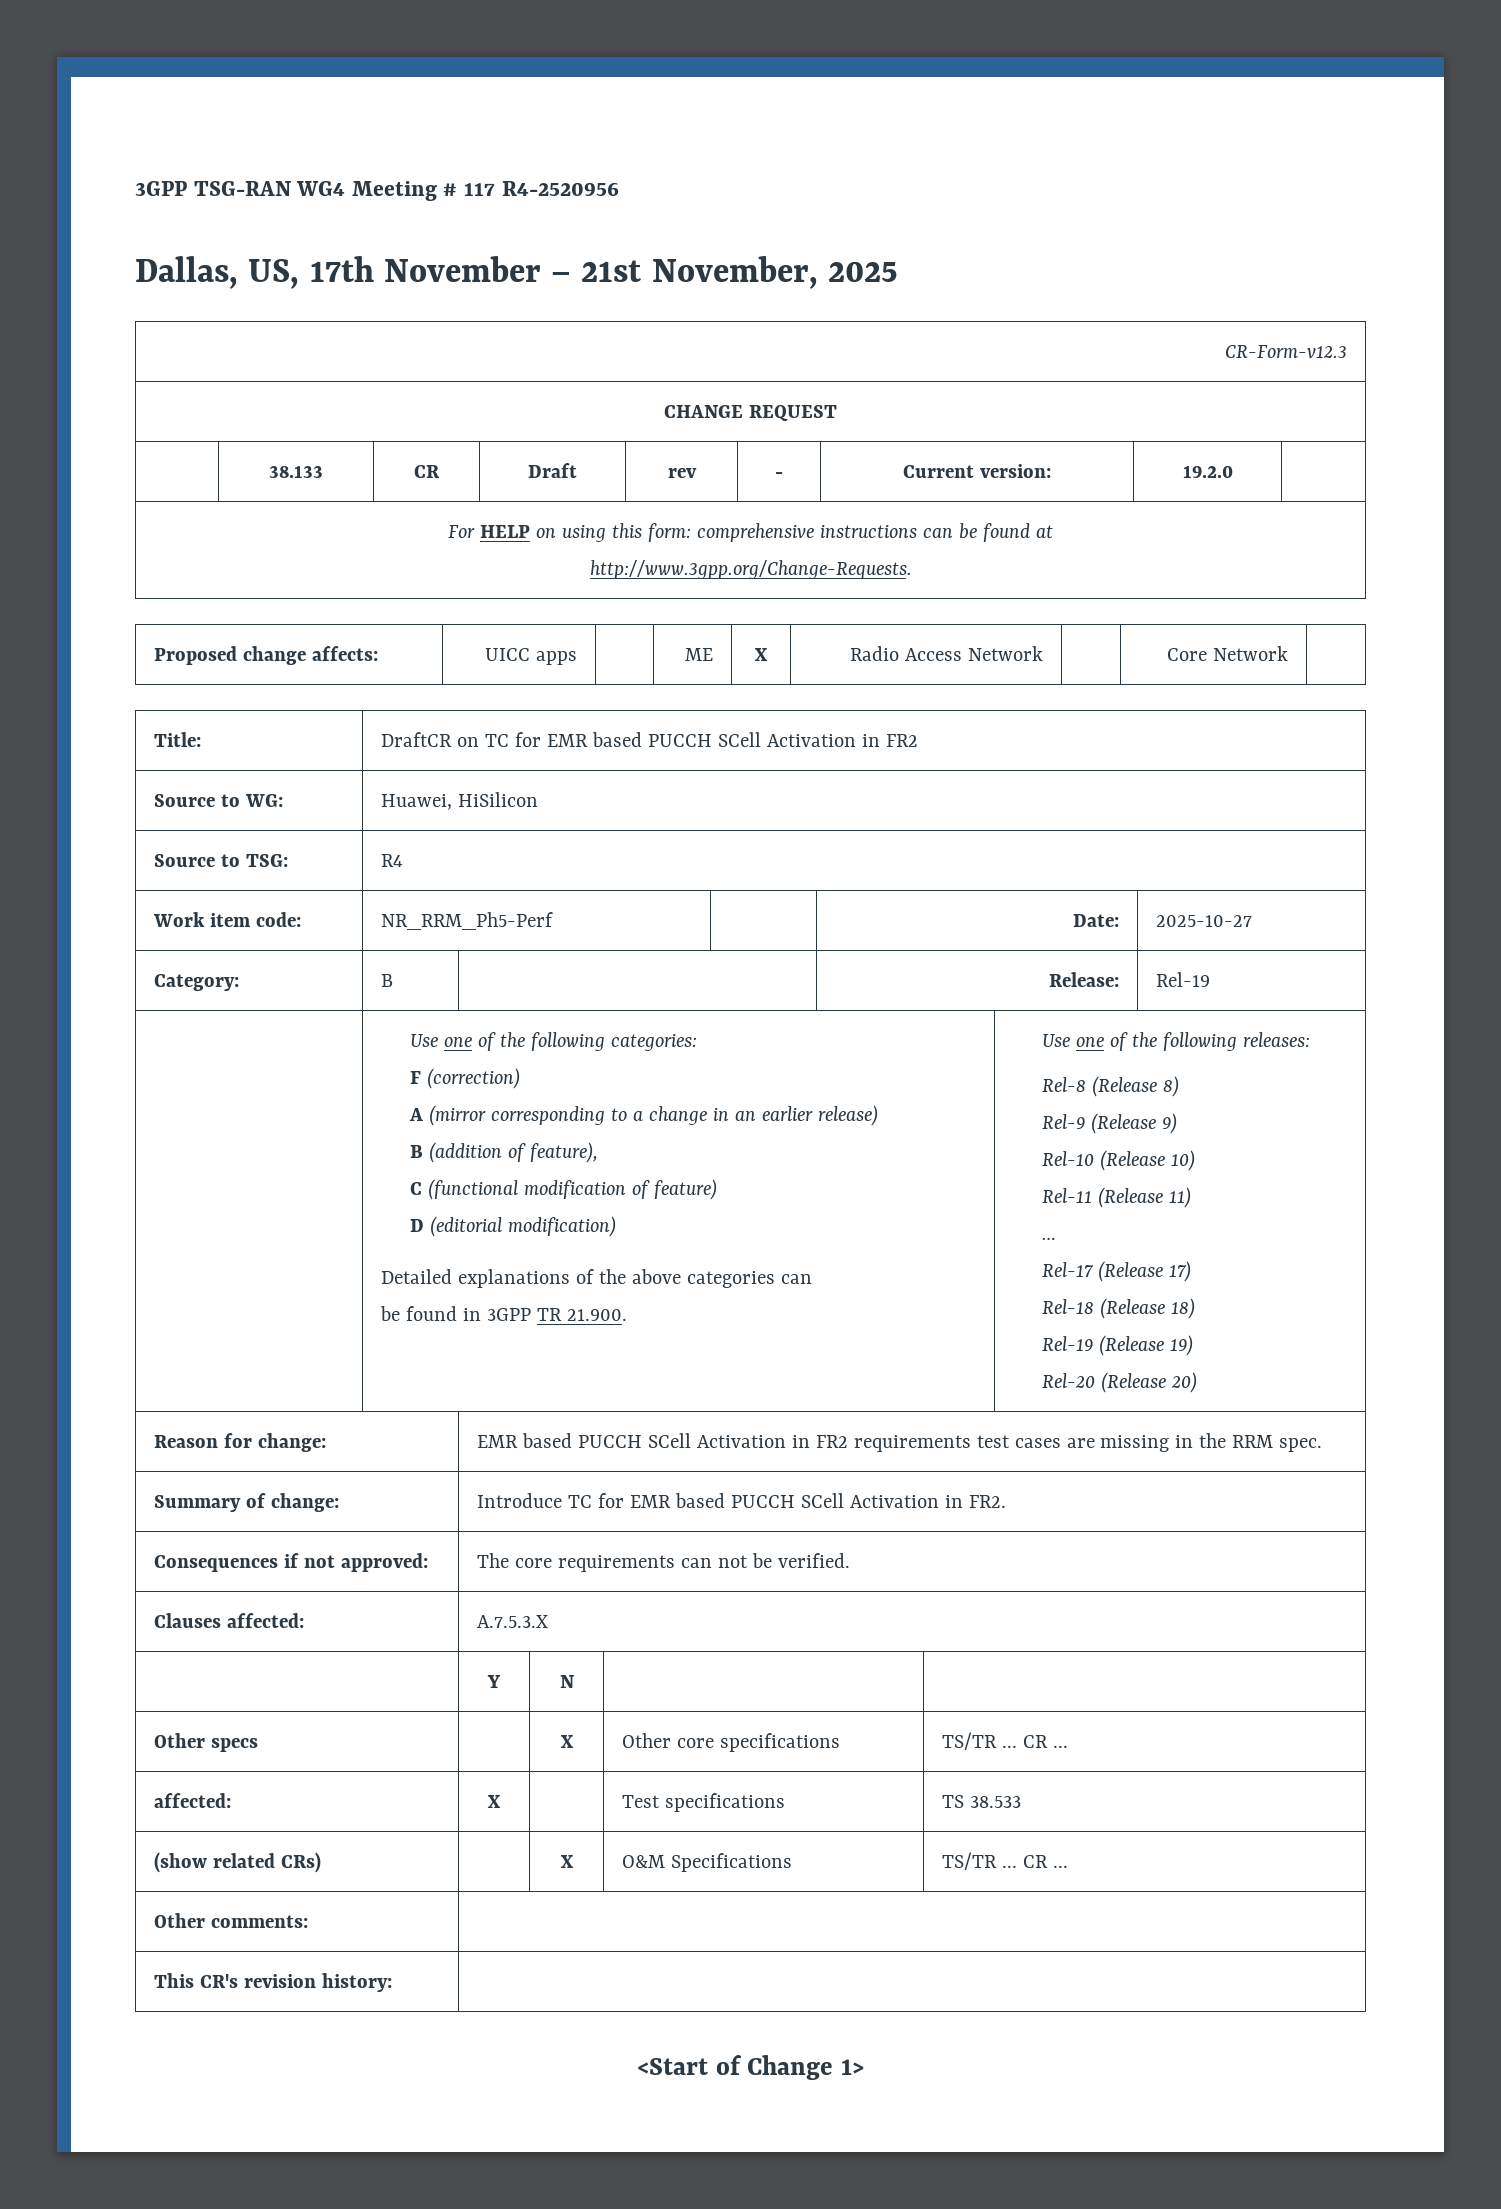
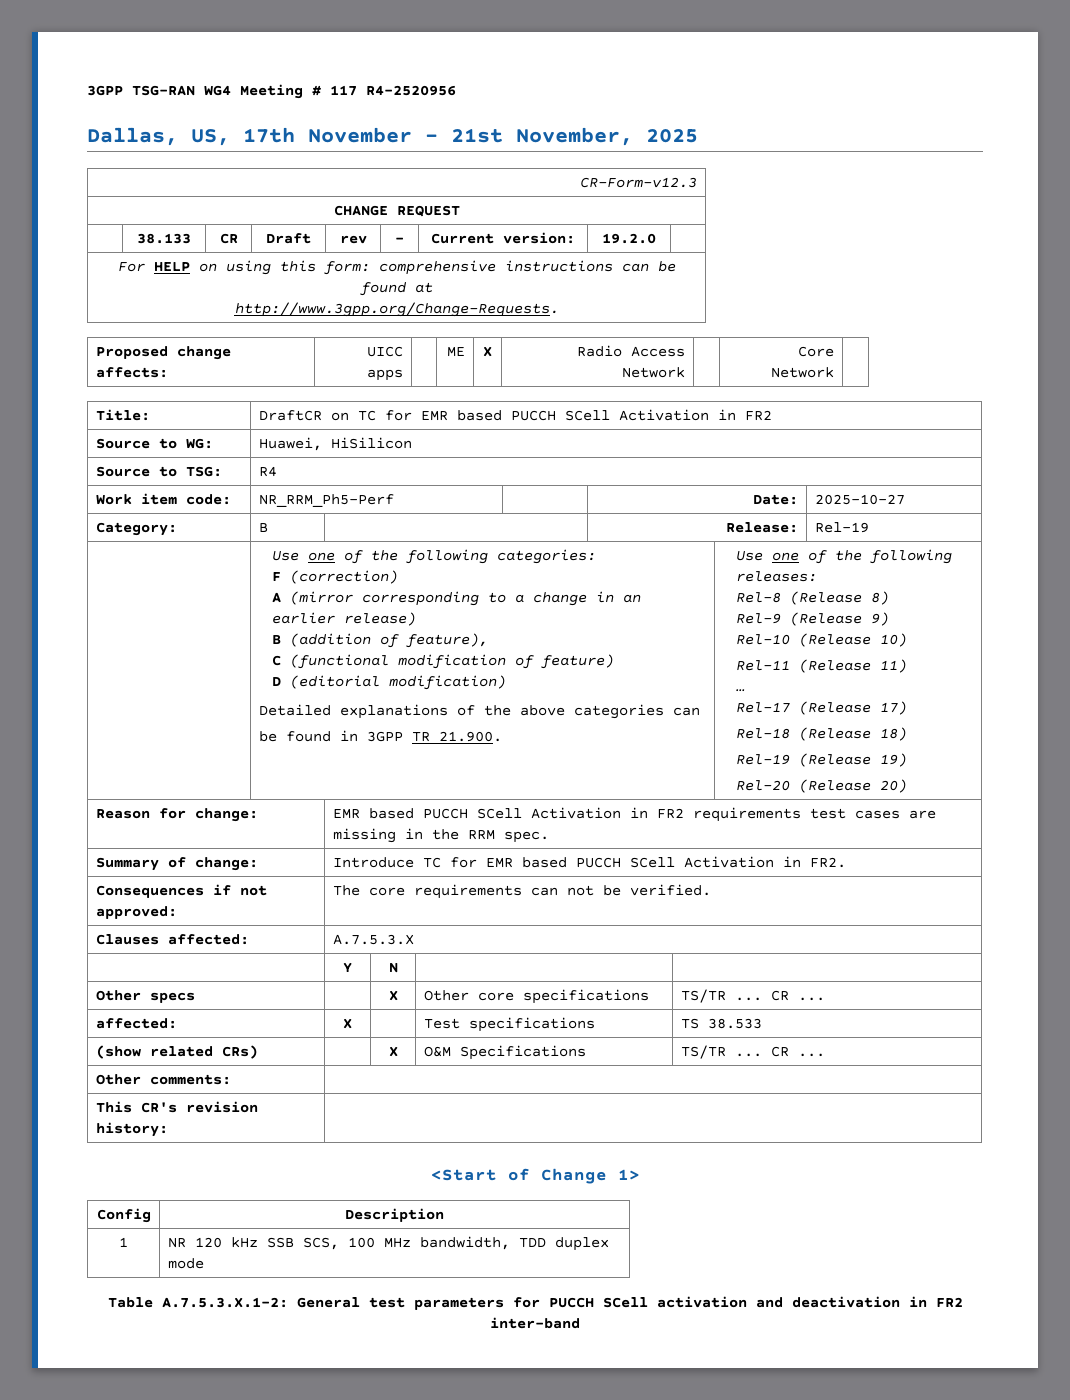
(865, 2067) none -> [96,1208,151,1223] [345,1208,444,1222] [119,1237,128,1247] [167,1236,609,1251] [167,1258,204,1269] [107,1296,963,1310] [490,1317,580,1329] // Config | Description // 1 | NR 120 kHz SSB SCS, 100 MHz bandwidth, TDD duplex mode // Table A.7.5.3.X.1-2: General test parameters for PUCCH SCell activation and deactivation in FR2 inter-band

